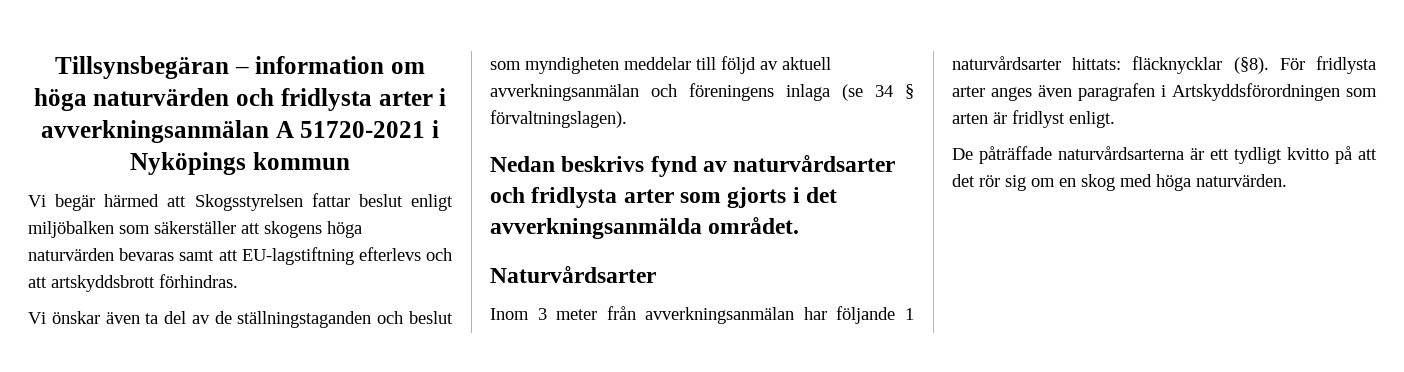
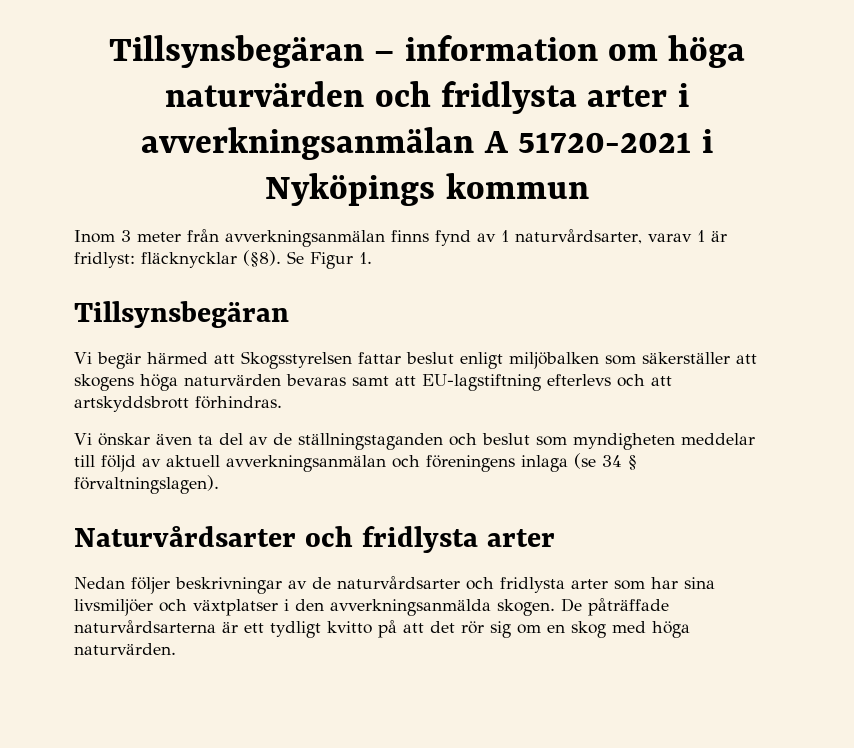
(350, 161) none -> [74,229,727,247] [74,250,372,269] [74,301,289,328] // Inom 3 meter från avverkningsanmälan finns fynd av 1 naturvårdsarter, varav 1 är fridlyst: fläcknycklar (§8). Se Figur 1. // Tillsynsbegäran
[490,156,728,177] Nedan beskrivs fynd av -> [74,526,555,553] [74,577,331,594] Naturvårdsarter och fridlysta arter // Nedan följer beskrivningar av de
[727,187,838,208] [490,217,800,239] [490,266,656,283] [490,306,914,324] [952,56,1376,74] [952,83,1377,101] [952,110,1115,128] gjorts i det avverkningsanmälda området. // Naturvårdsarter // Inom 3 meter från avverkningsanmälan har följande 1 naturvårdsarter hittats: fläcknycklar (§8). För fridlysta arter anges även paragrafen i Artskyddsförordningen som arten är fridlyst enligt. // -> [651,577,715,589] [74,599,555,616] har sina livsmiljöer och växtplatser i den avverkningsanmälda skogen.

